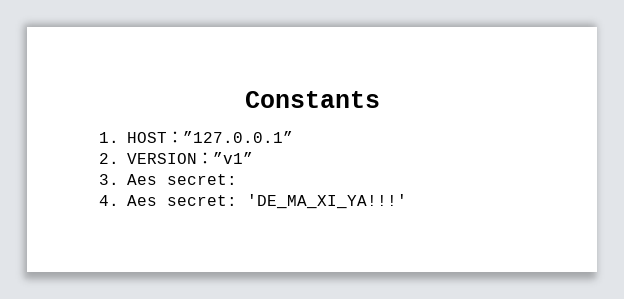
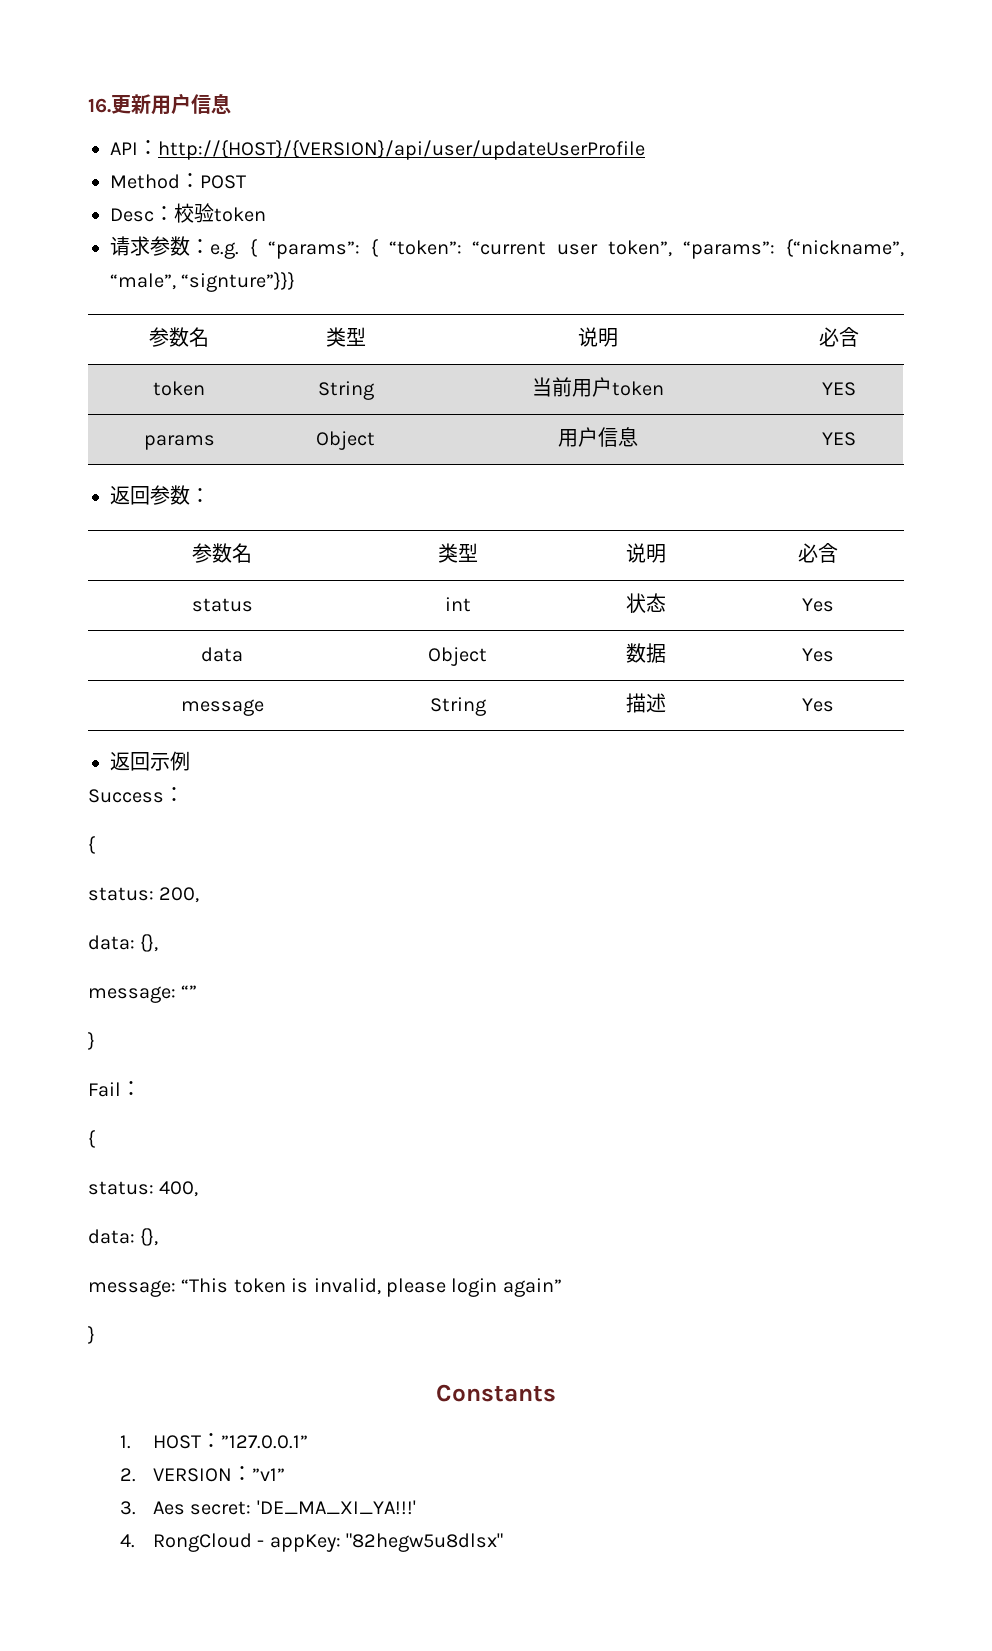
(244, 99) none -> [88,93,231,115] [110,140,645,160] [110,173,246,189] [110,203,266,223] [110,236,905,259] [110,272,296,292] [149,327,209,347] [325,327,366,347] [578,327,618,347] [819,327,859,347] [153,381,205,396] [317,381,374,400] [532,377,664,397] [822,382,856,396] [143,435,215,450] [316,431,375,450] [558,427,638,447] [822,432,856,446] [110,485,210,505] [192,543,252,563] [437,543,478,563] [625,543,666,563] [797,543,838,563] [191,598,253,612] [444,597,471,612] [625,593,666,613] [801,598,834,612] [201,647,243,662] [428,647,488,666] [625,643,666,663] [801,648,834,662] [180,699,264,716] [429,697,486,716] [625,693,666,713] [801,698,834,712] [110,751,190,771] [88,787,184,803] [88,836,95,854] [88,887,200,903] [88,934,159,952] [88,985,198,1003] [88,1032,95,1050] [88,1081,141,1097] [88,1130,95,1148] [88,1181,199,1197] [88,1228,159,1246] [88,1278,562,1297] [88,1326,95,1344] 16.更新用户信息 // API：http://{HOST}/{VERSION}/api/user/updateUserProfile // Method：POST // Desc：校验token // 请求参数：e.g. { “params”: { “token”: “current user token”, “params”: {“nickname”, “male”, “signture”}}} // 参数名 | 类型 | 说明 | 必含 // token | String | 当前用户token | YES // params | Object | 用户信息 | YES // 返回参数： // 参数名 | 类型 | 说明 | 必含 // status | int | 状态 | Yes // data | Object | 数据 | Yes // message | String | 描述 | Yes // 返回示例 // Success： // { // status: 200, // data: {}, // message: “” // } // Fail： // { // status: 400, // data: {}, // message: “This token is invalid, please login again” // } //
(238, 179) none -> [256,1500,416,1515] 'DE_MA_XI_YA!!!'
[127,194,408,209] Aes secret: 'DE_MA_XI_YA!!!' -> [152,1533,504,1552] RongCloud - appKey: "82hegw5u8dlsx"

